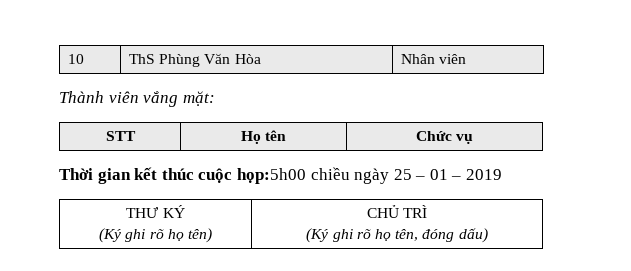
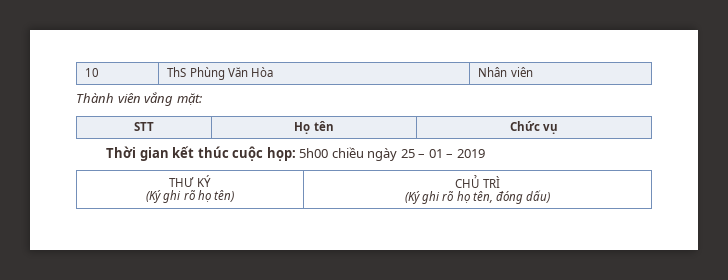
[236,168,306,184] họp:5h00 -> [266,147,329,161] họp: 5h00

